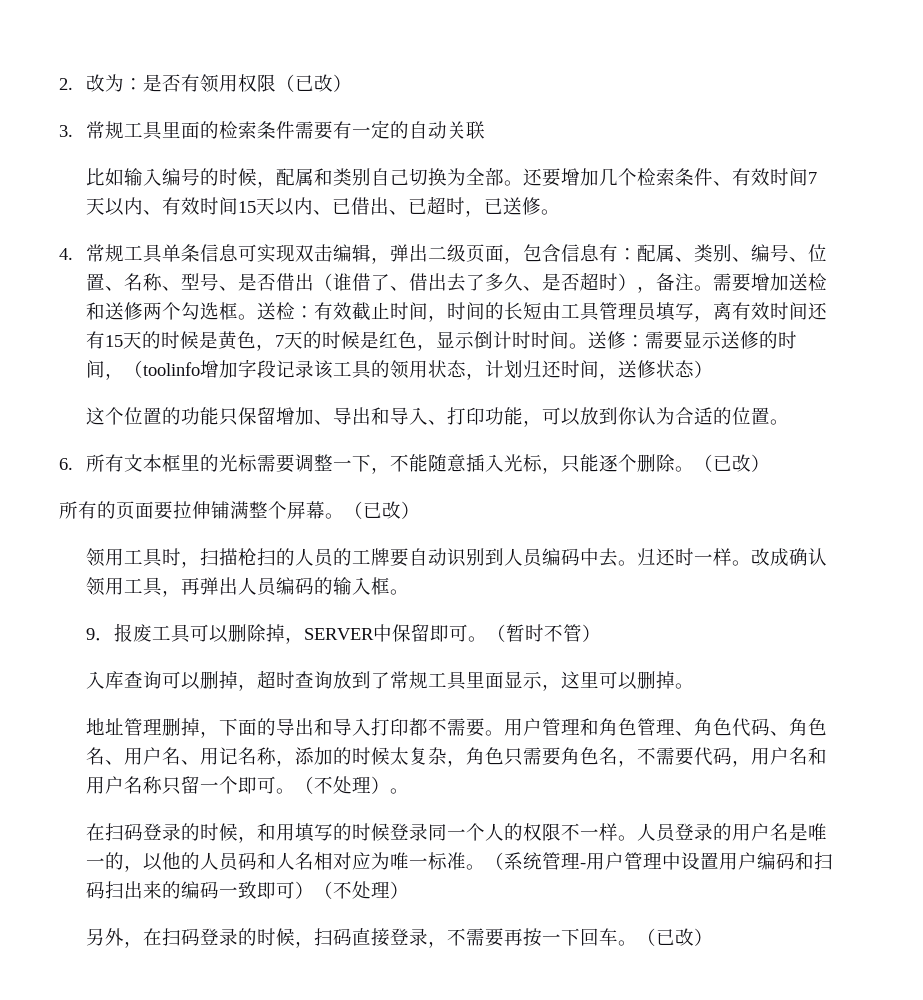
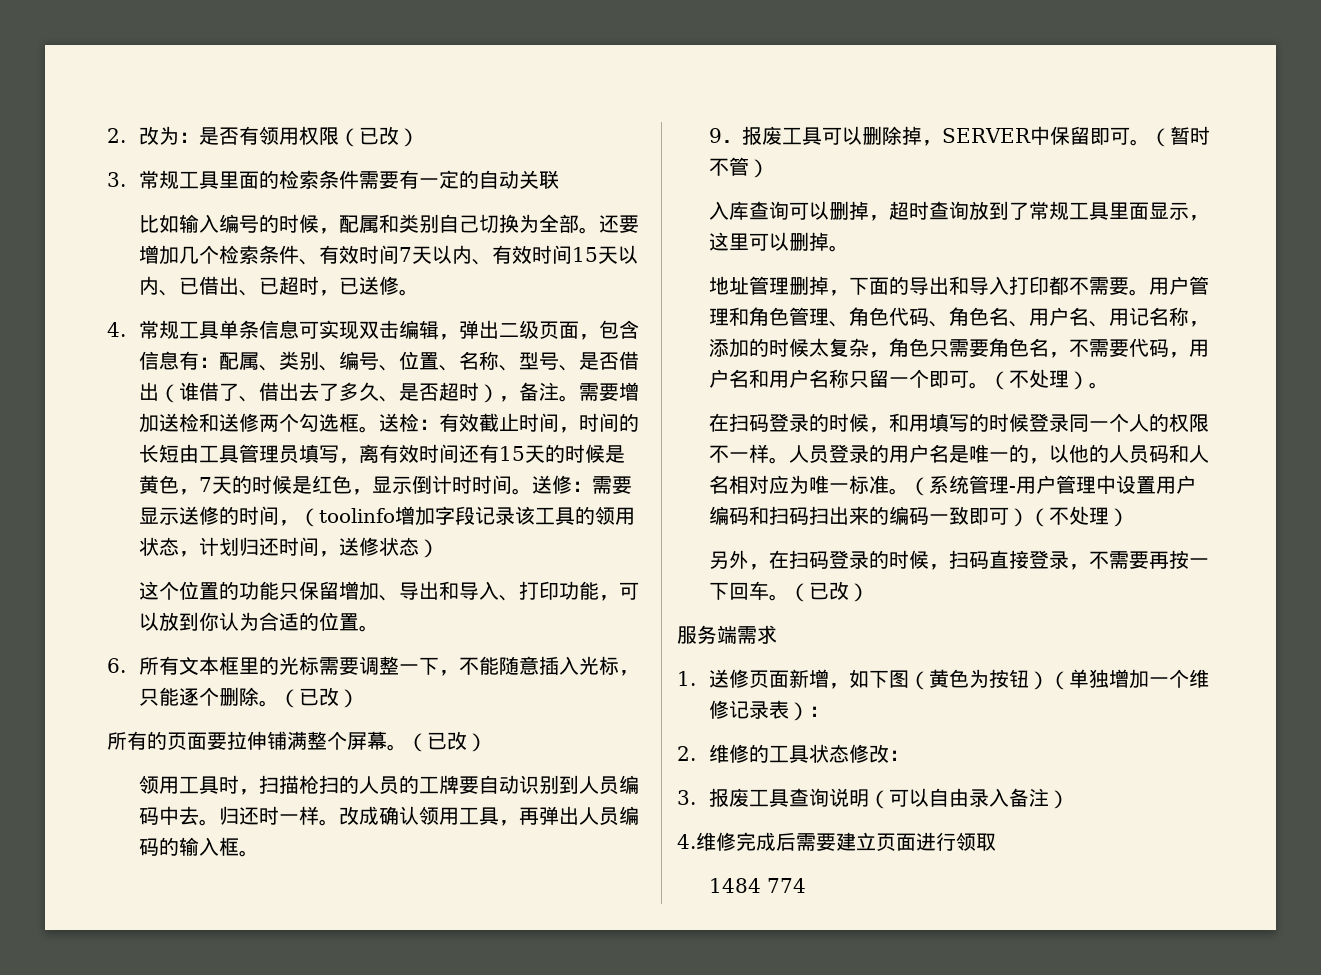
(713, 937) none -> [677,625,777,644] [677,669,1209,690] [708,700,829,721] [677,744,909,763] [677,788,1069,809] [677,832,996,851] [708,878,806,893] // 服务端需求 // 1.送修页面新增，如下图（黄色为按钮）（单独增加一个维修记录表）： // 2.维修的工具状态修改： // 3.报废工具查询说明（可以自由录入备注） // 4.维修完成后需要建立页面进行领取 // 1484 774

